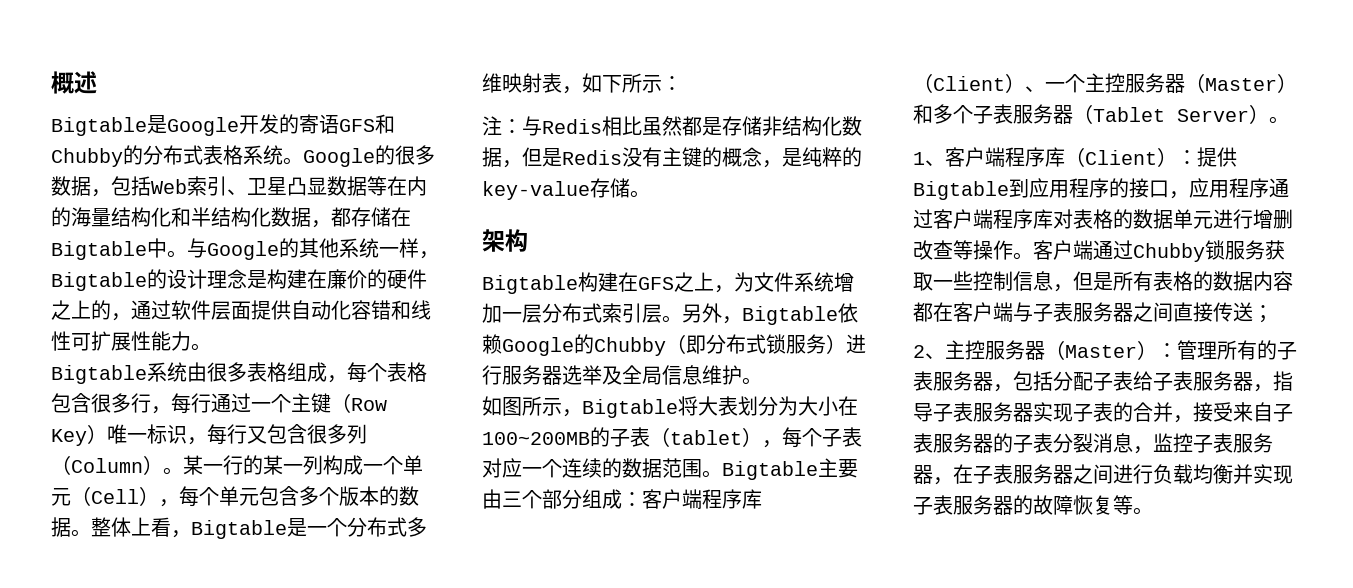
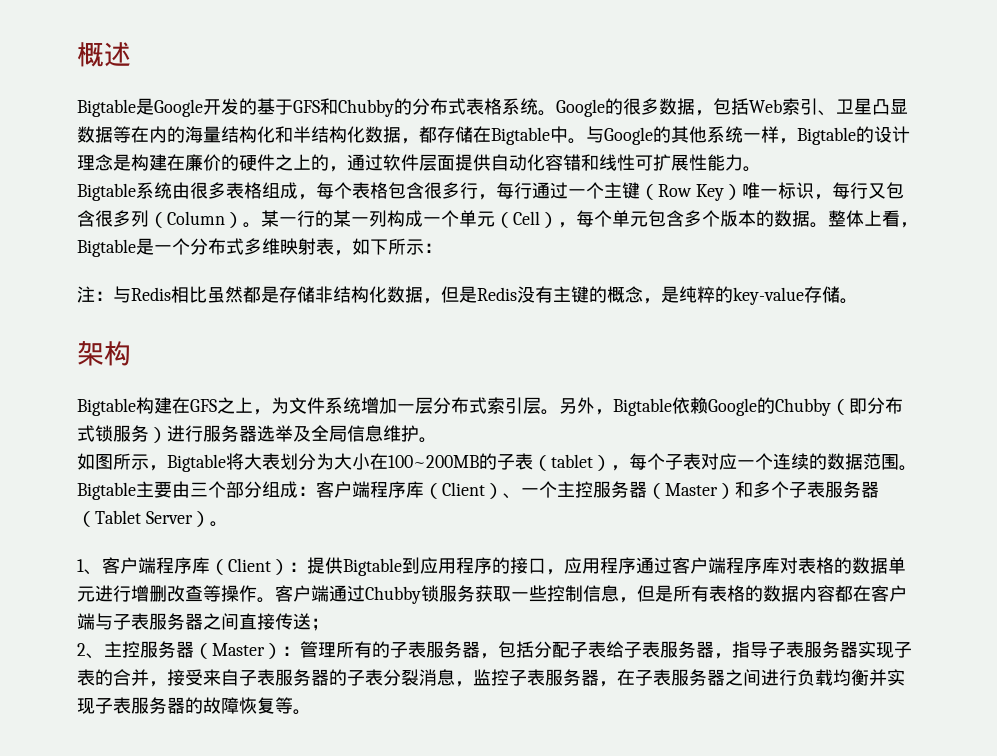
[299,114,339,134] 寄语 -> [257,98,293,115] 基于

